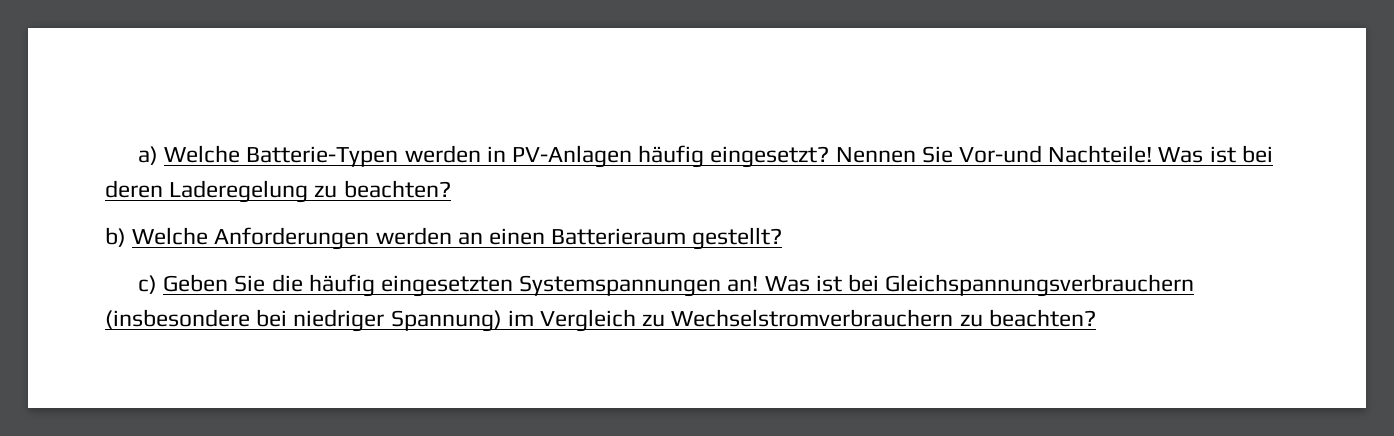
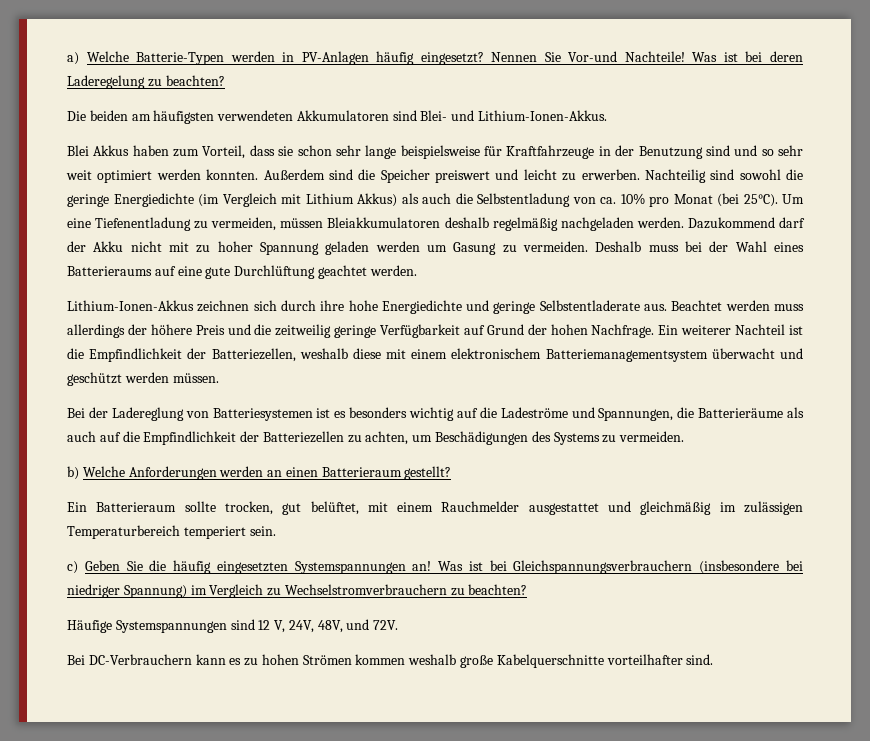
(451, 189) none -> [67,110,608,124] [67,145,803,159] [66,169,803,183] [67,193,804,207] [67,217,805,231] [67,241,805,255] [67,265,417,279] [67,300,804,314] [67,324,803,338] [67,348,803,362] [67,372,219,386] [67,407,804,421] [67,431,685,445] // Die beiden am häufigsten verwendeten Akkumulatoren sind Blei- und Lithium-Ionen-Akkus. // Blei Akkus haben zum Vorteil, dass sie schon sehr lange beispielsweise für Kraftfahrzeuge in der Benutzung sind und so sehr weit optimiert werden konnten. Außerdem sind die Speicher preiswert und leicht zu erwerben. Nachteilig sind sowohl die geringe Energiedichte (im Vergleich mit Lithium Akkus) als auch die Selbstentladung von ca. 10% pro Monat (bei 25°C). Um eine Tiefenentladung zu vermeiden, müssen Bleiakkumulatoren deshalb regelmäßig nachgeladen werden. Dazukommend darf der Akku nicht mit zu hoher Spannung geladen werden um Gasung zu vermeiden. Deshalb muss bei der Wahl eines Batterieraums auf eine gute Durchlüftung geachtet werden. // Lithium-Ionen-Akkus zeichnen sich durch ihre hohe Energiedichte und geringe Selbstentladerate aus. Beachtet werden muss allerdings der höhere Preis und die zeitweilig geringe Verfügbarkeit auf Grund der hohen Nachfrage. Ein weiterer Nachteil ist die Empfindlichkeit der Batteriezellen, weshalb diese mit einem elektronischem Batteriemanagementsystem überwacht und geschützt werden müssen. // Bei der Ladereglung von Batteriesystemen ist es besonders wichtig auf die Ladeströme und Spannungen, die Batterieräume als auch auf die Empfindlichkeit der Batteriezellen zu achten, um Beschädigungen des Systems zu vermeiden.
(783, 238) none -> [67,501,803,515] [67,525,276,539] // Ein Batterieraum sollte trocken, gut belüftet, mit einem Rauchmelder ausgestattet und gleichmäßig im zulässigen Temperaturbereich temperiert sein.
(1096, 318) none -> [67,619,399,633] [67,654,714,668] // Häufige Systemspannungen sind 12 V, 24V, 48V, und 72V. // Bei DC-Verbrauchern kann es zu hohen Strömen kommen weshalb große Kabelquerschnitte vorteilhafter sind.

